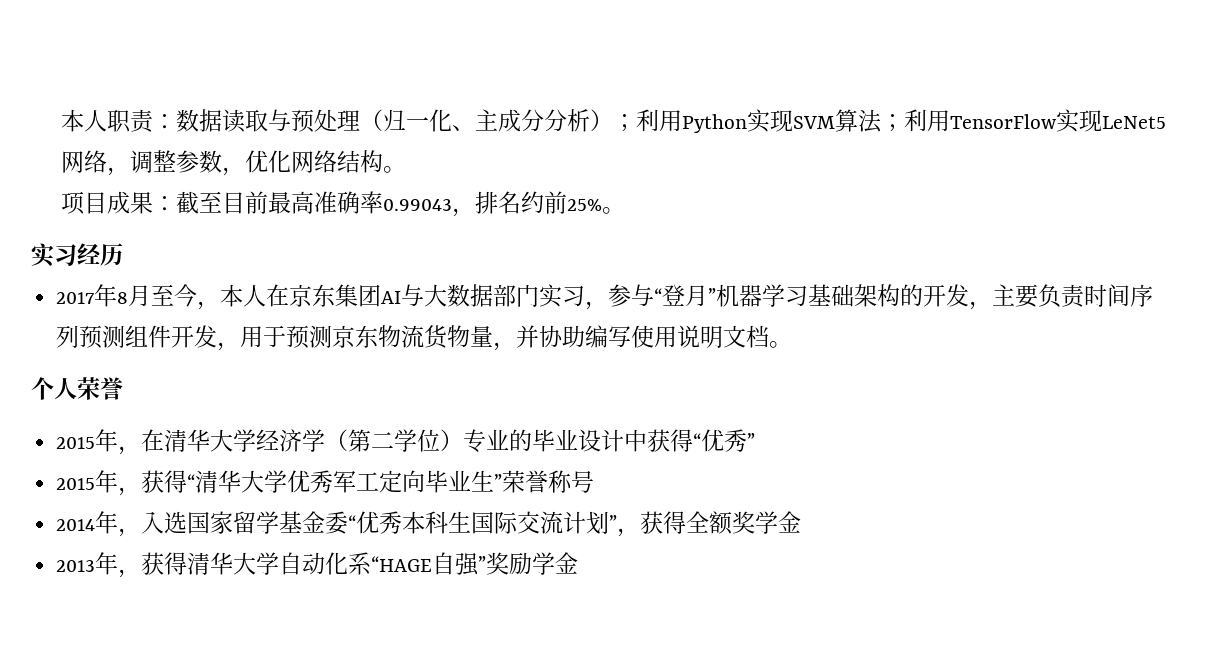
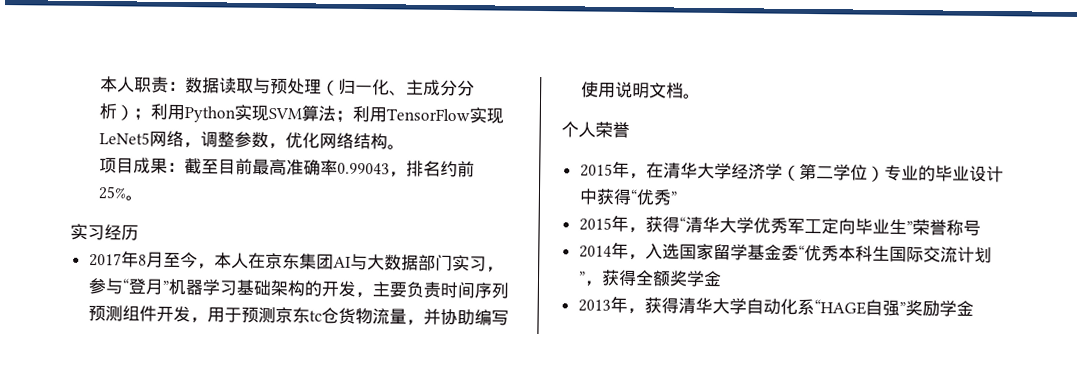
[378,325,471,349] 物流货物 -> [308,307,390,325] tc仓货物流

